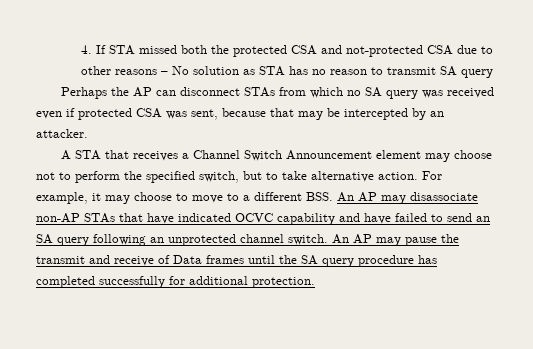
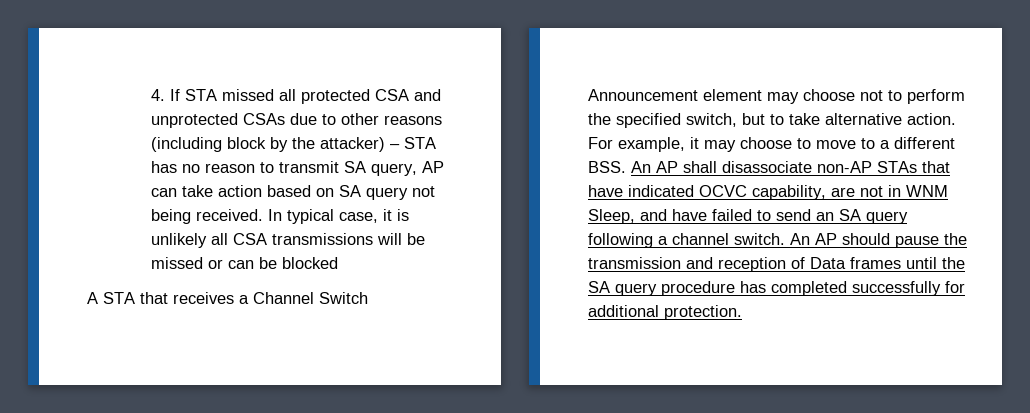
[181,45,230,54] both the -> [279,89,297,101] all
[346,45,454,57] not-protected CSA -> [151,113,286,128] unprotected CSAs
[161,66,256,75] – No solution as -> [151,137,401,152] (including block by the attacker) –
[461,69,494,78] [60,87,494,99] [36,108,444,120] [36,129,88,138] query // Perhaps the AP can disconnect STAs from which no SA query was received even if protected CSA was sent, because that may be intercepted by an attacker. -> [371,161,445,176] [151,185,436,200] [151,209,410,224] [151,233,426,248] [151,257,339,269] query, AP can take action based on SA query not being received. In typical case, it is unlikely all CSA transmissions will be missed or can be blocked
[381,195,406,204] may -> [683,161,717,173] shall
[277,213,335,225] capability -> [752,185,948,200] [588,209,635,224] capability, are not in WNM Sleep,
[150,234,236,246] an unprotected -> [658,236,668,245] a
[376,237,401,246] may -> [842,233,890,245] should
[36,255,154,266] transmit and receive -> [588,257,786,272] transmission and reception

